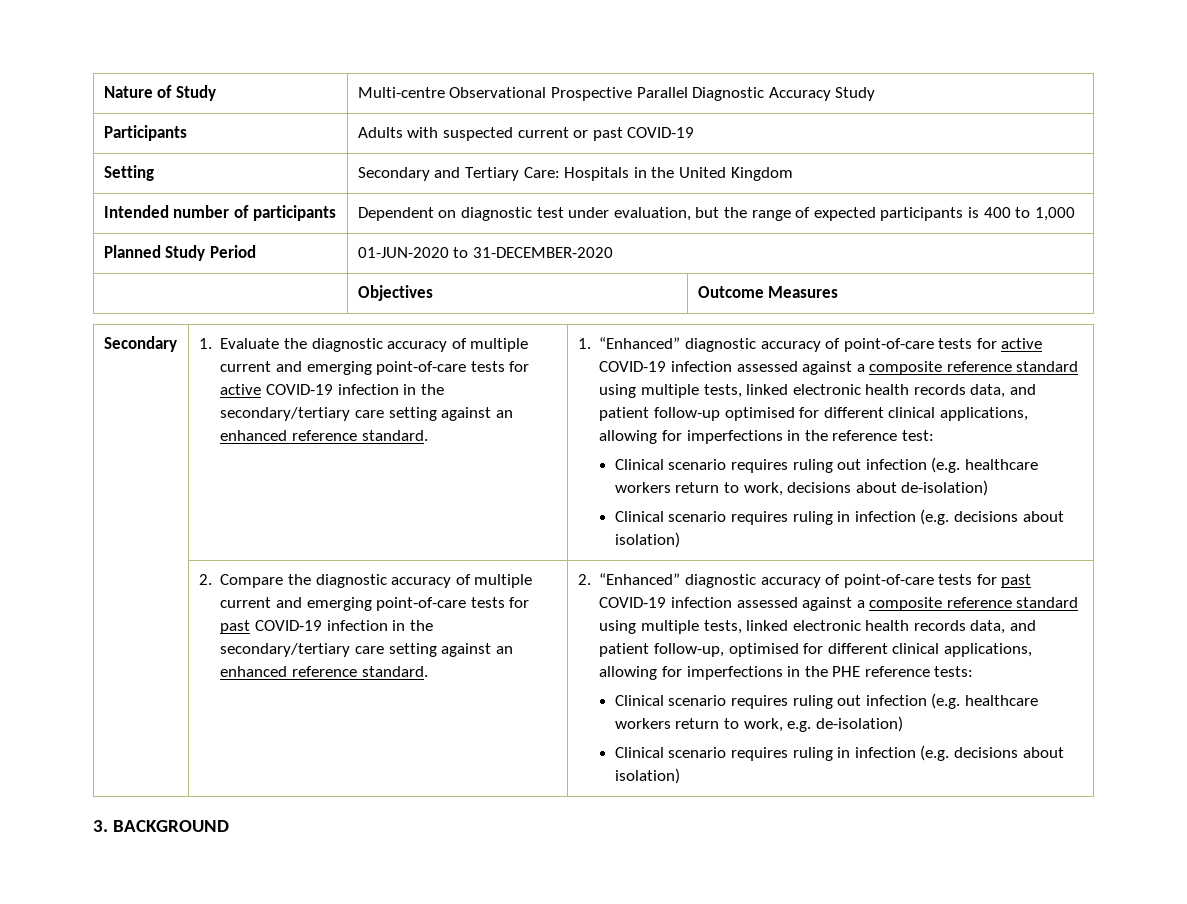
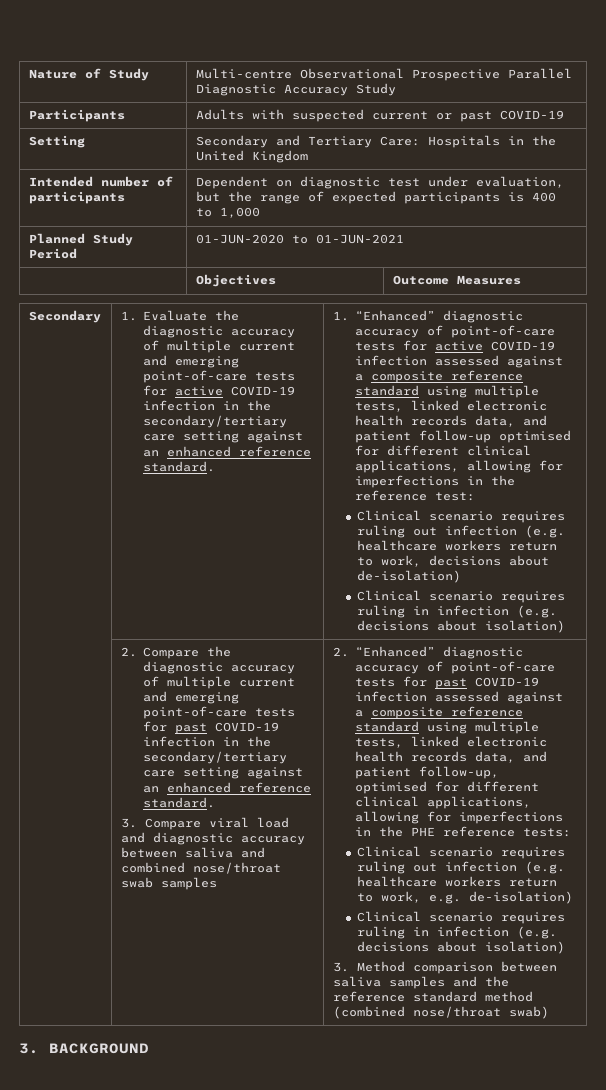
[473,247,614,258] 31-DECEMBER-2020 -> [315,234,404,244] 01-JUN-2021
(428, 671) none -> [120,817,289,830] [120,832,305,845] [120,847,265,858] [120,862,281,874] [120,877,217,890] // 3. Compare viral load and diagnostic accuracy between saliva and combined nose/throat swab samples
(680, 776) none -> [332,961,557,974] [332,976,509,989] [332,991,533,1002] [332,1006,549,1019] // 3. Method comparison between saliva samples and the reference standard method (combined nose/throat swab)

